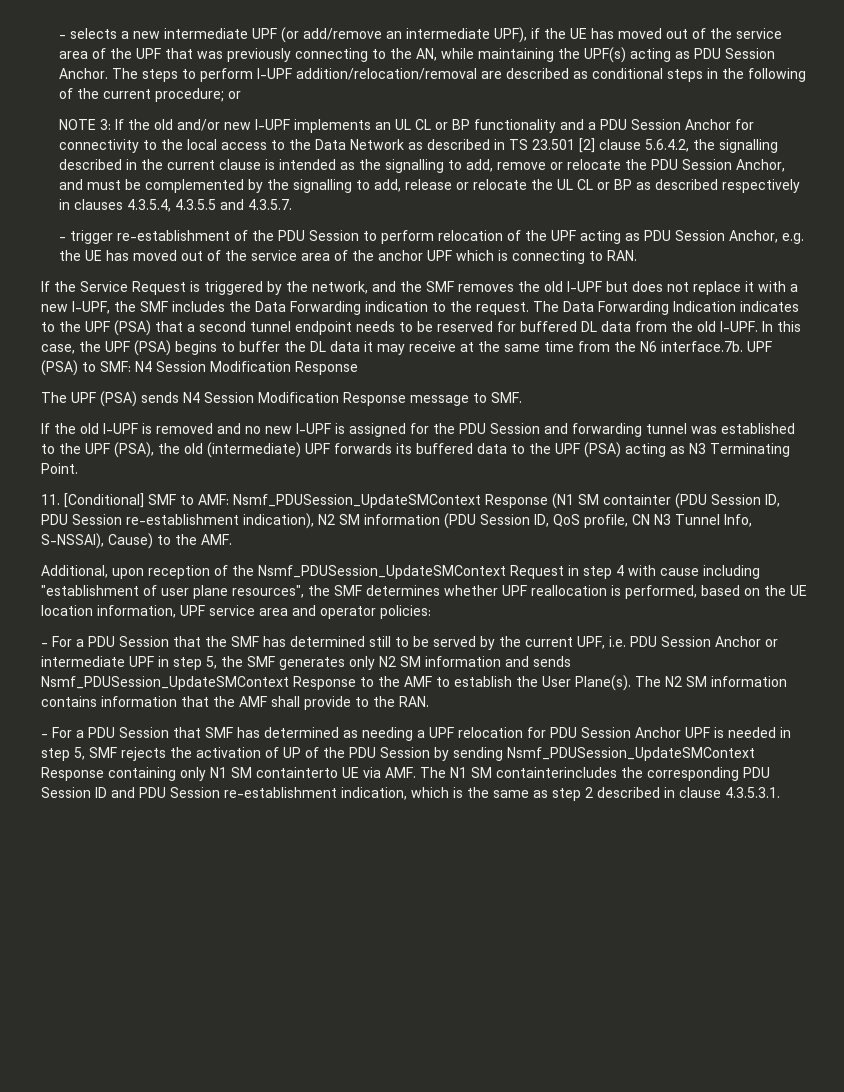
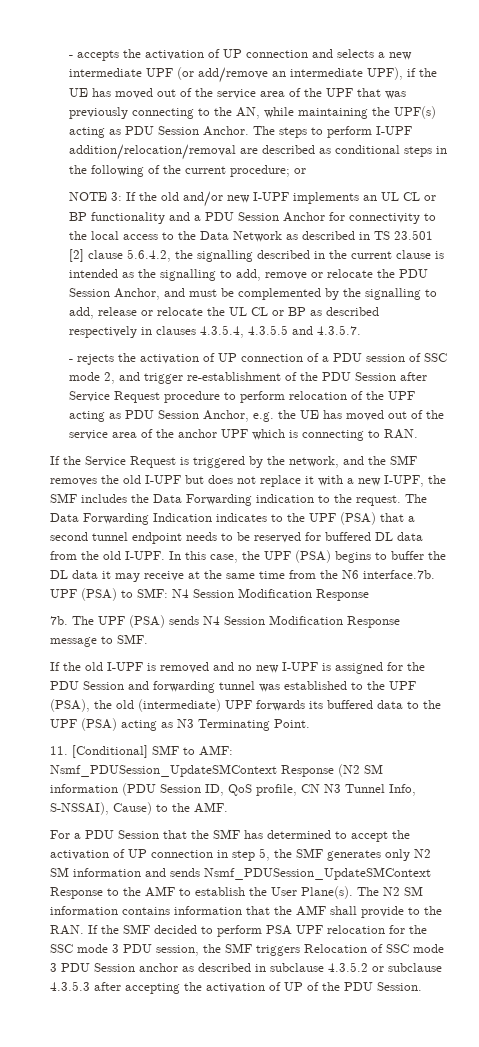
[58,35,66,39] - -> [68,49,333,61] - accepts the activation of UP connection and
(66, 239) none -> [76,353,447,365] [68,372,140,384] rejects the activation of UP connection of a PDU session of SSC mode 2, and
(359, 235) none -> [399,372,427,381] [68,391,220,403] after Service Request procedure
(358, 368) none -> [50,616,69,625] 7b.
[551,493,780,509] [40,513,335,529] (N1 SM containter (PDU Session ID, PDU Session re-establishment indication), N2 -> [338,764,361,777] (N2
[40,565,760,579] [40,585,807,599] [40,605,431,619] [40,643,48,647] Additional, upon reception of the Nsmf_PDUSession_UpdateSMContext Request in step 4 with cause including "establishment of user plane resources", the SMF determines whether UPF reallocation is performed, based on the UE location information, UPF service area and operator policies: // - -> (229, 807) none
[368,636,778,650] [40,656,154,667] still to be served by the current UPF, i.e. PDU Session Anchor or intermediate UPF -> [335,830,411,842] [50,849,214,860] to accept the activation of UP connection
[40,727,791,741] [40,747,166,761] // - For a PDU Session that SMF has determined as needing a UPF relocation for PDU Session Anchor UPF is needed in step 5, SMF rejects -> [88,924,428,937] [50,943,445,956] [50,962,443,972] [50,981,181,994] If the SMF decided to perform PSA UPF relocation for the SSC mode 3 PDU session, the SMF triggers Relocation of SSC mode 3 PDU Session anchor as described in subclause 4.3.5.2 or subclause 4.3.5.3 after accepting
[379,747,755,761] [40,767,770,781] [40,787,780,801] Session by sending Nsmf_PDUSession_UpdateSMContext Response containing only N1 SM containterto UE via AMF. The N1 SM containterincludes the corresponding PDU Session ID and PDU Session re-establishment indication, which is the same as step 2 described in clause 4.3.5.3.1. -> [377,982,423,991] Session.

